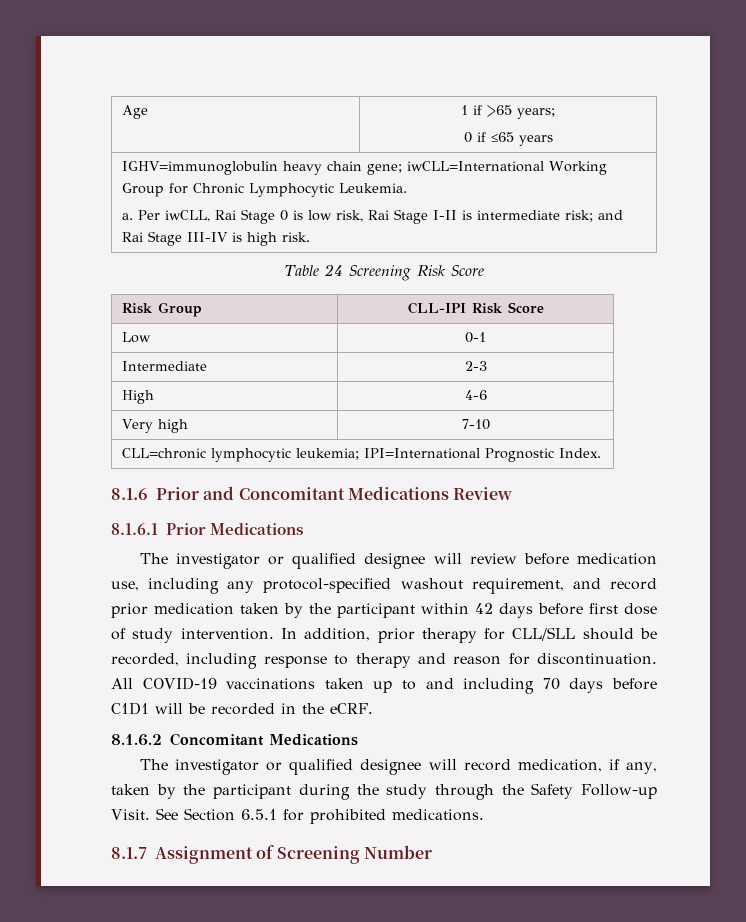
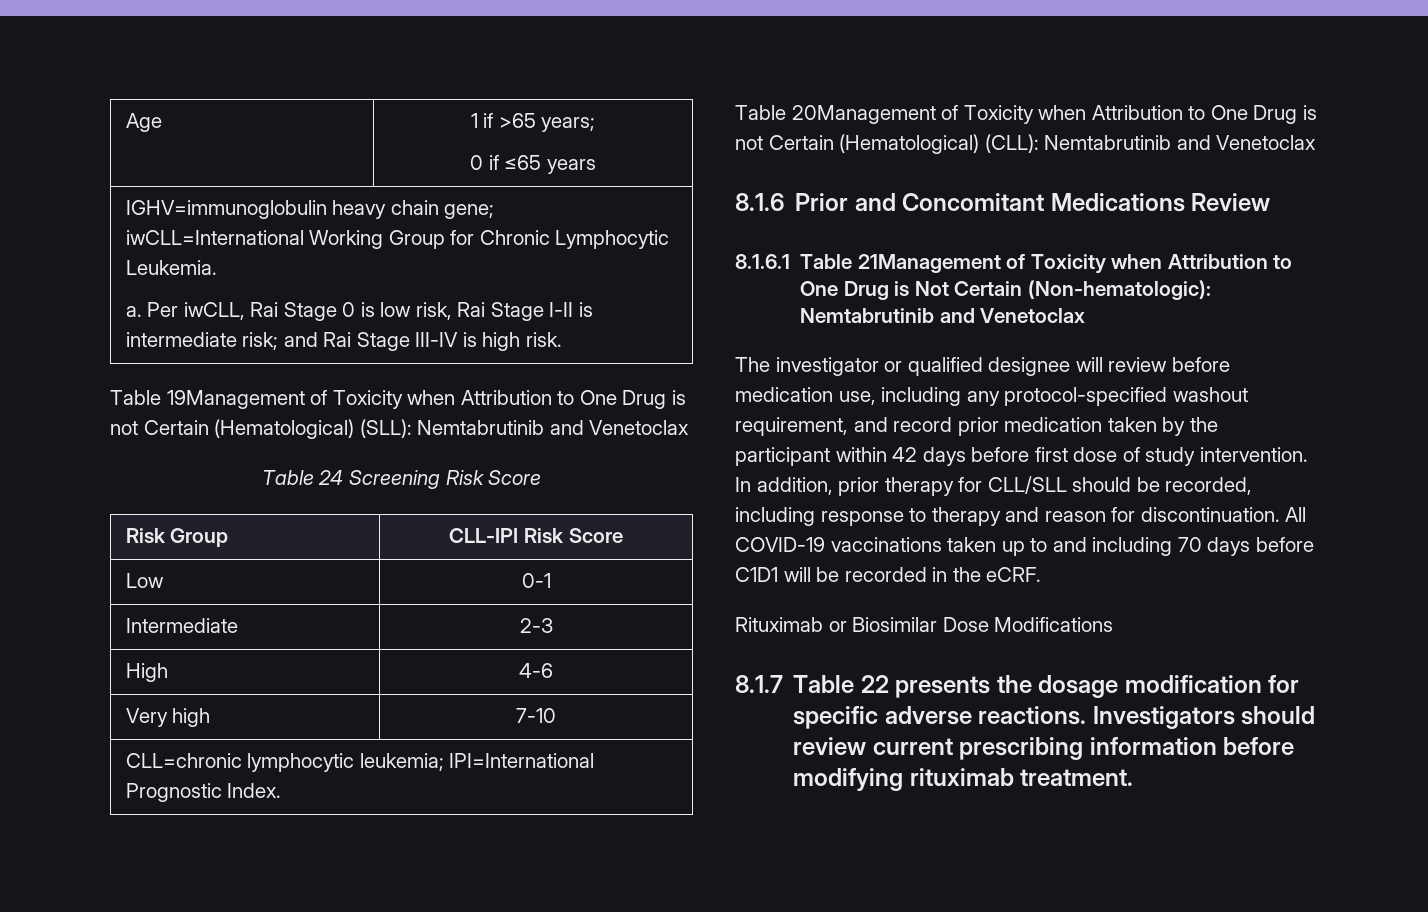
(311, 237) none -> [110,390,686,409] [110,419,690,439] // Table 19Management of Toxicity when Attribution to One Drug is not Certain (Hematological) (SLL): Nemtabrutinib and Venetoclax
(602, 453) none -> [735,105,1317,124] [735,134,1317,154] // Table 20Management of Toxicity when Attribution to One Drug is not Certain (Hematological) (CLL): Nemtabrutinib and Venetoclax
[166,523,304,535] Prior Medications -> [800,254,1293,274] [800,280,1211,300] [800,308,1086,323] Table 21Management of Toxicity when Attribution to One Drug is Not Certain (Non-hematologic): Nemtabrutinib and Venetoclax
[111,733,358,746] [139,759,658,775] [111,783,657,800] [111,808,484,824] [111,845,432,864] 8.1.6.2 Concomitant Medications // The investigator or qualified designee will record medication, if any, taken by the participant during the study through the Safety Follow-up Visit. See Section 6.5.1 for prohibited medications. // 8.1.7 Assignment of Screening Number -> [735,617,1114,632] [735,675,1300,698] [793,706,1316,729] [793,737,1295,760] [793,768,1134,791] Rituximab or Biosimilar Dose Modifications // 8.1.7 Table 22 presents the dosage modification for specific adverse reactions. Investigators should review current prescribing information before modifying rituximab treatment.

